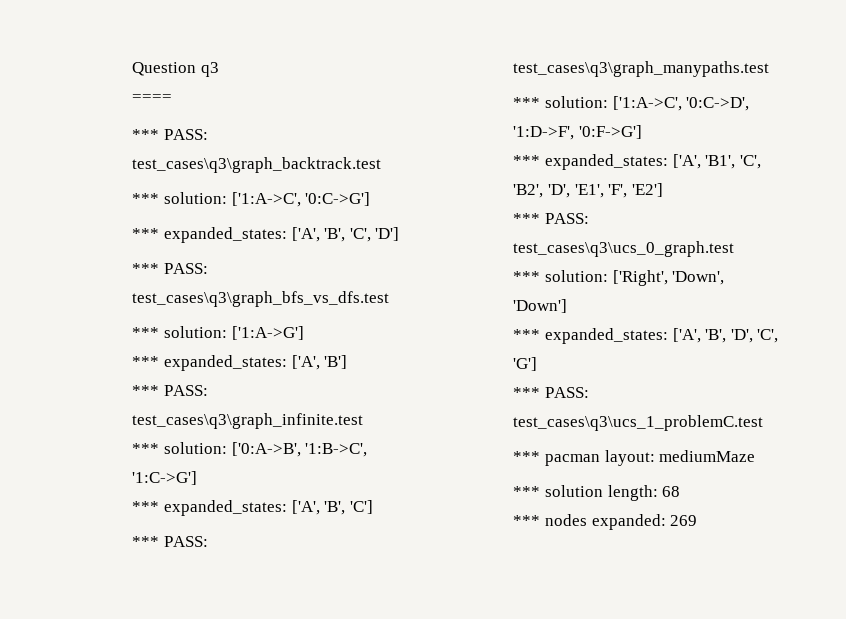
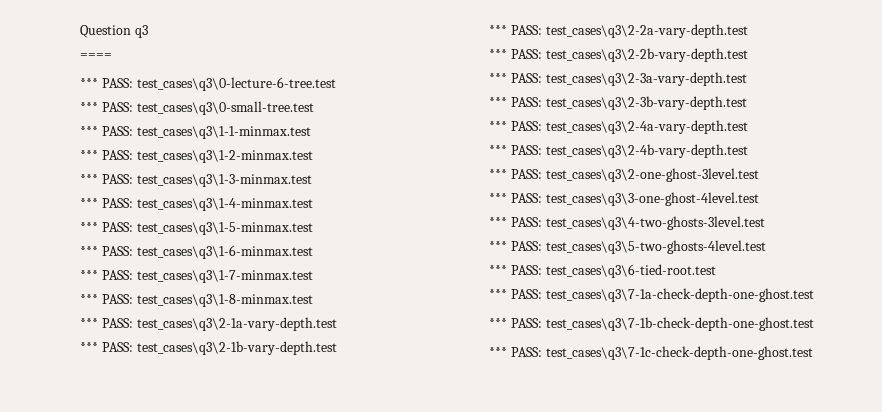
[132,157,382,173] [132,192,371,207] [132,227,400,243] [132,263,209,274] [132,291,390,307] [132,326,304,340] [132,355,348,371] [132,385,209,396] [132,413,364,429] [132,442,368,457] [132,471,198,485] [132,500,373,516] [132,536,209,547] [513,61,770,77] [513,96,750,111] [513,125,643,140] [513,154,761,170] [513,183,663,198] [513,213,590,224] [513,241,735,257] [513,270,725,286] [513,299,568,313] [513,328,779,344] [513,357,538,371] [513,387,590,398] [513,415,764,431] [513,450,756,466] [513,485,681,501] [513,514,698,530] test_cases\q3\graph_backtrack.test // *** solution: ['1:A->C', '0:C->G'] // *** expanded_states: ['A', 'B', 'C', 'D'] // *** PASS: test_cases\q3\graph_bfs_vs_dfs.test // *** solution: ['1:A->G'] // *** expanded_states: ['A', 'B'] // *** PASS: test_cases\q3\graph_infinite.test // *** solution: ['0:A->B', '1:B->C', '1:C->G'] // *** expanded_states: ['A', 'B', 'C'] // *** PASS: test_cases\q3\graph_manypaths.test // *** solution: ['1:A->C', '0:C->D', '1:D->F', '0:F->G'] // *** expanded_states: ['A', 'B1', 'C', 'B2', 'D', 'E1', 'F', 'E2'] // *** PASS: test_cases\q3\ucs_0_graph.test // *** solution: ['Right', 'Down', 'Down'] // *** expanded_states: ['A', 'B', 'D', 'C', 'G'] // *** PASS: test_cases\q3\ucs_1_problemC.test // *** pacman layout: mediumMaze // *** solution length: 68 // *** nodes expanded: 269 -> [136,77,336,91] [80,101,314,115] [80,126,311,139] [80,150,313,163] [80,174,312,187] [80,198,313,211] [80,222,313,235] [80,245,313,259] [80,270,313,283] [80,294,313,307] [80,317,337,331] [80,341,337,355] [489,24,748,38] [489,48,748,62] [489,72,747,86] [489,96,747,110] [489,120,748,134] [489,144,748,158] [489,168,759,182] [489,192,759,206] [489,216,765,230] [489,240,766,254] [489,264,716,278] [489,288,814,302] [489,317,814,331] [489,346,813,360] test_cases\q3\0-lecture-6-tree.test // *** PASS: test_cases\q3\0-small-tree.test // *** PASS: test_cases\q3\1-1-minmax.test // *** PASS: test_cases\q3\1-2-minmax.test // *** PASS: test_cases\q3\1-3-minmax.test // *** PASS: test_cases\q3\1-4-minmax.test // *** PASS: test_cases\q3\1-5-minmax.test // *** PASS: test_cases\q3\1-6-minmax.test // *** PASS: test_cases\q3\1-7-minmax.test // *** PASS: test_cases\q3\1-8-minmax.test // *** PASS: test_cases\q3\2-1a-vary-depth.test // *** PASS: test_cases\q3\2-1b-vary-depth.test // *** PASS: test_cases\q3\2-2a-vary-depth.test // *** PASS: test_cases\q3\2-2b-vary-depth.test // *** PASS: test_cases\q3\2-3a-vary-depth.test // *** PASS: test_cases\q3\2-3b-vary-depth.test // *** PASS: test_cases\q3\2-4a-vary-depth.test // *** PASS: test_cases\q3\2-4b-vary-depth.test // *** PASS: test_cases\q3\2-one-ghost-3level.test // *** PASS: test_cases\q3\3-one-ghost-4level.test // *** PASS: test_cases\q3\4-two-ghosts-3level.test // *** PASS: test_cases\q3\5-two-ghosts-4level.test // *** PASS: test_cases\q3\6-tied-root.test // *** PASS: test_cases\q3\7-1a-check-depth-one-ghost.test // *** PASS: test_cases\q3\7-1b-check-depth-one-ghost.test // *** PASS: test_cases\q3\7-1c-check-depth-one-ghost.test

